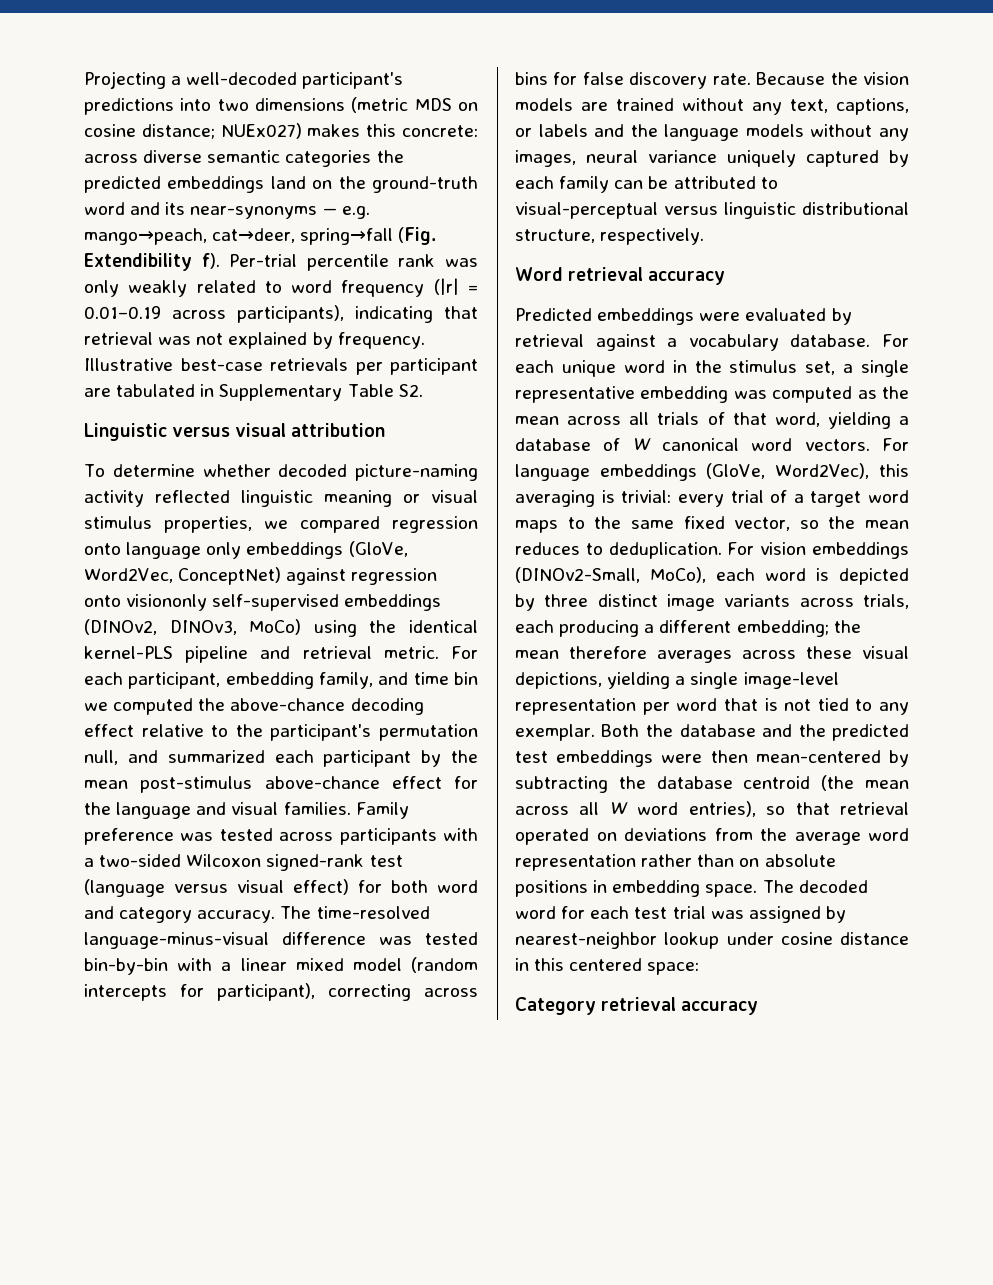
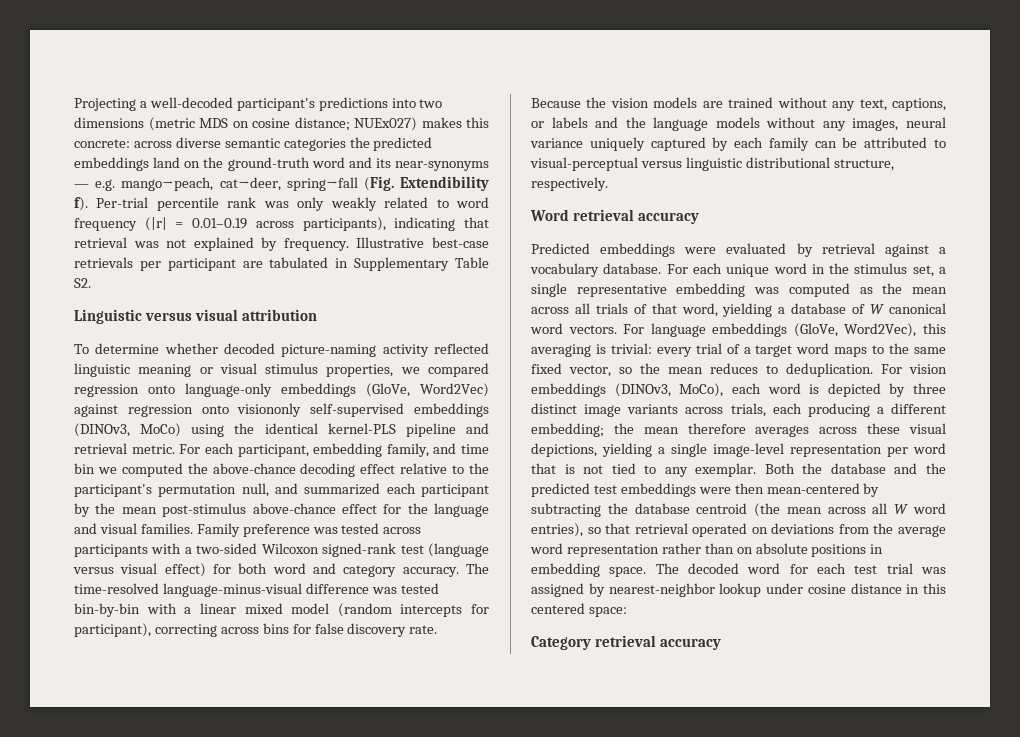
[126,541,408,559] [84,567,282,585] language only embeddings (GloVe, Word2Vec, ConceptNet) -> [184,383,489,397] language-only embeddings (GloVe, Word2Vec)
[84,619,237,635] (DINOv2, DINOv3, -> [74,423,130,437] (DINOv3,
[515,567,640,583] (DINOv2-Small, -> [614,383,671,397] (DINOv3,

